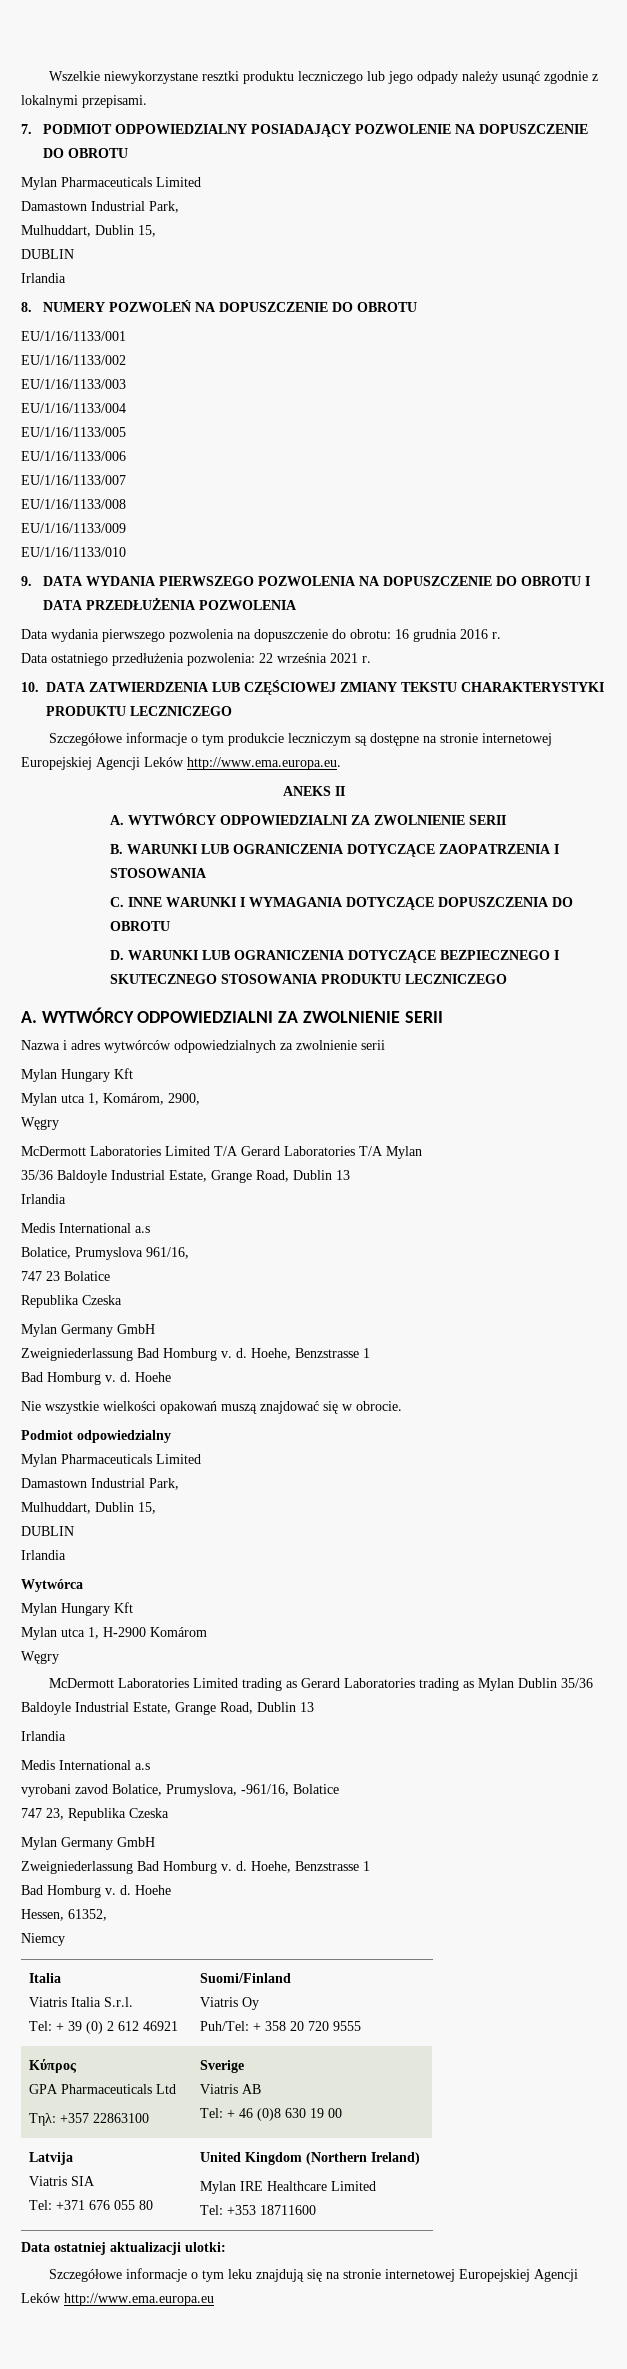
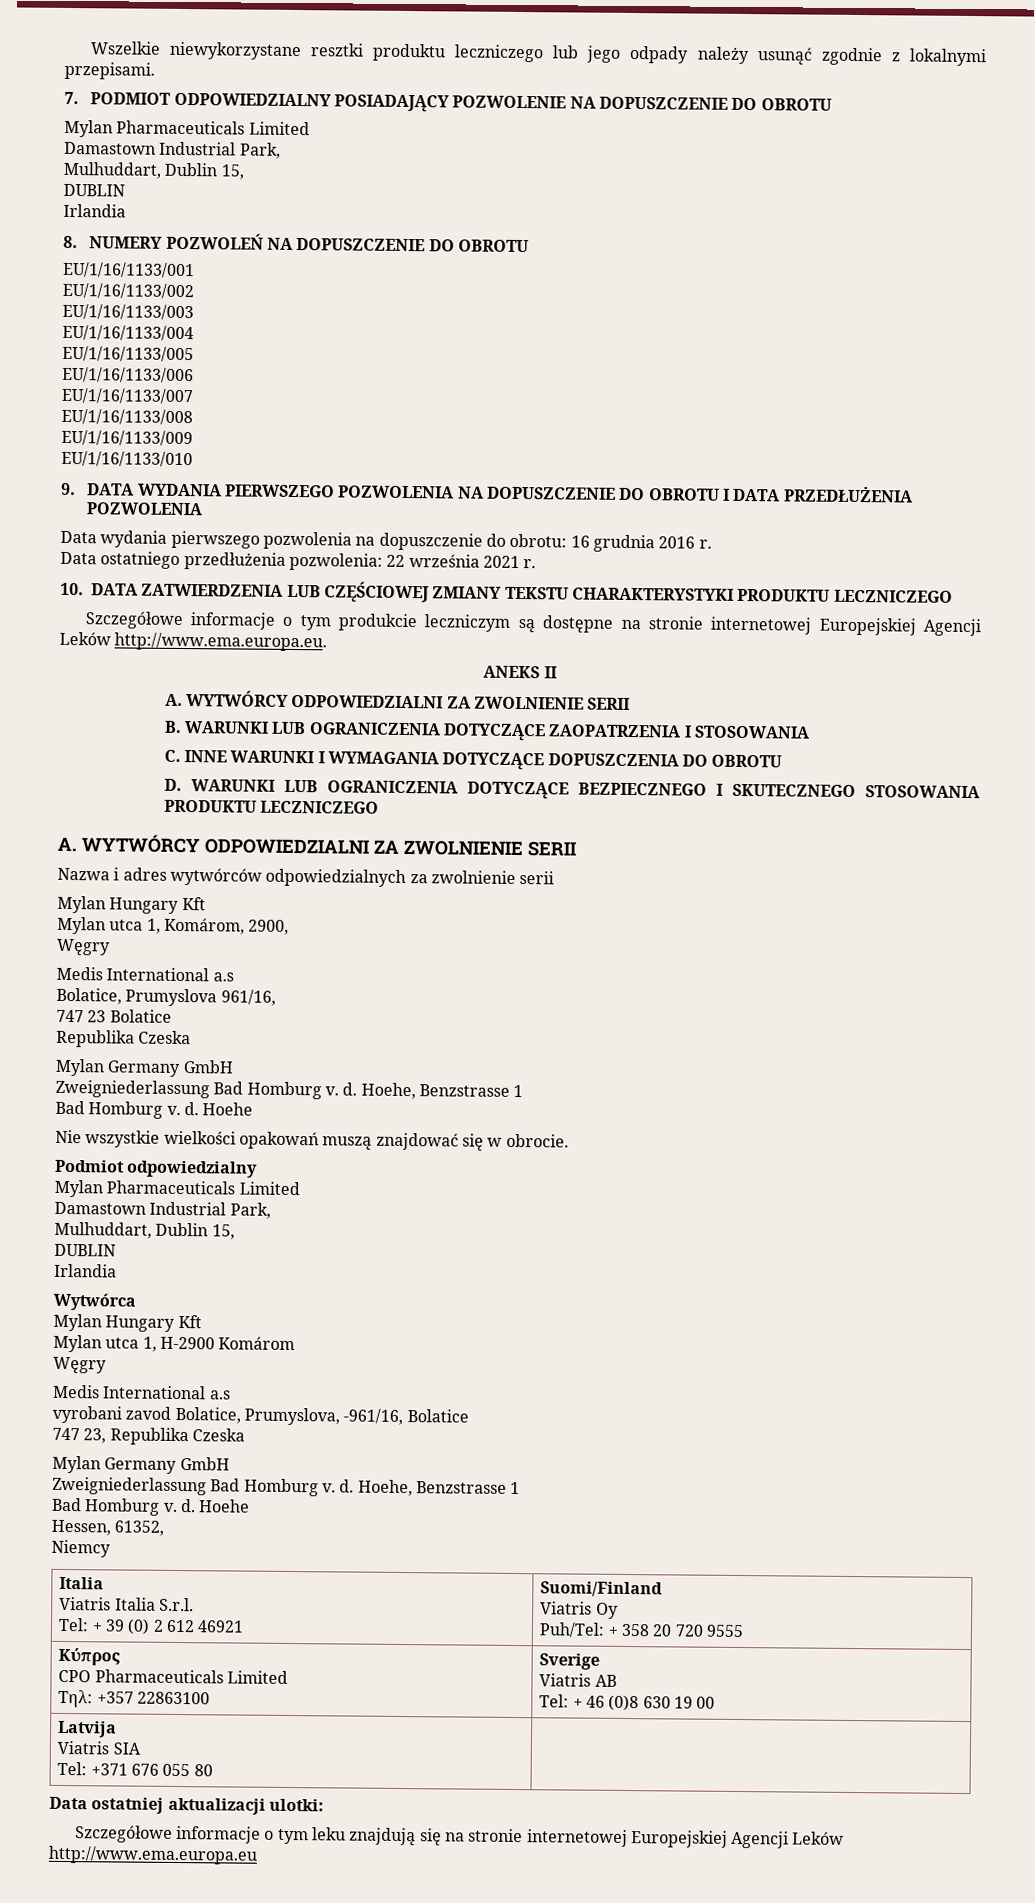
[21,1146,422,1159] [21,1170,350,1183] [21,1194,66,1204] // McDermott Laboratories Limited T/A Gerard Laboratories T/A Mylan // 35/36 Baldoyle Industrial Estate, Grange Road, Dublin 13 // Irlandia -> (111, 947) none
[49,1678,594,1691] [21,1702,314,1715] [21,1731,66,1741] // McDermott Laboratories Limited trading as Gerard Laboratories trading as Mylan Dublin 35/36 Baldoyle Industrial Estate, Grange Road, Dublin 13 // Irlandia -> (107, 1365) none
[29,2084,177,2094] GPA Pharmaceuticals Ltd -> [58,1669,288,1684] CPO Pharmaceuticals Limited
[200,2152,421,2165] [200,2181,377,2194] [200,2205,317,2215] United Kingdom (Northern Ireland) // Mylan IRE Healthcare Limited // Tel: +353 18711600 -> (213, 1770) none

